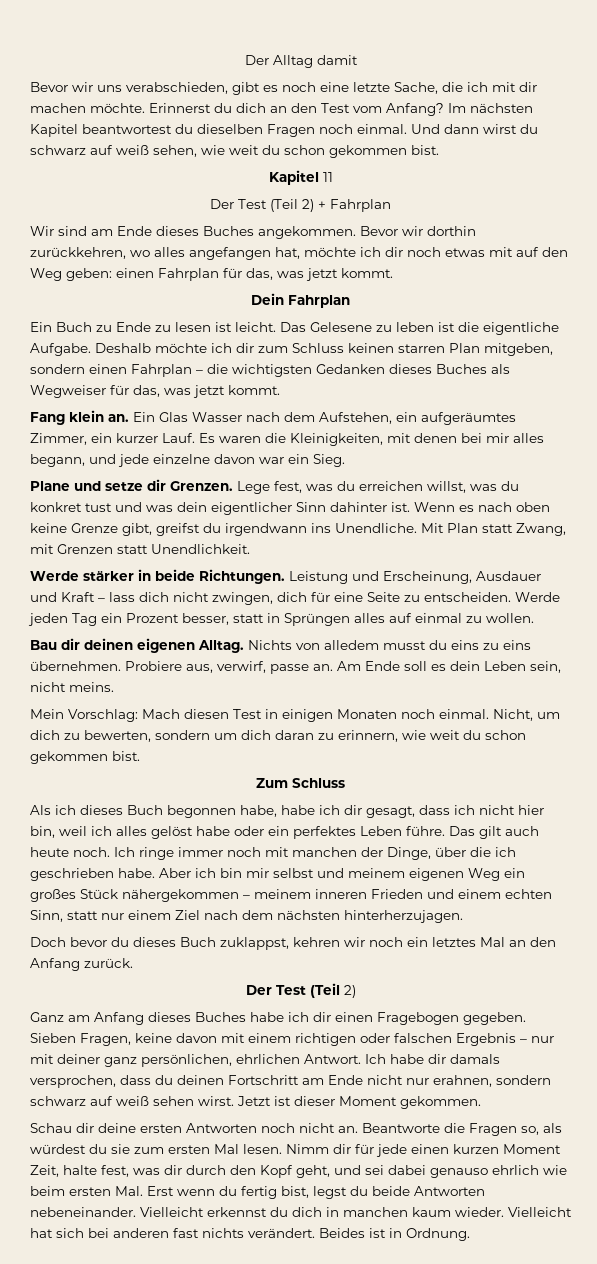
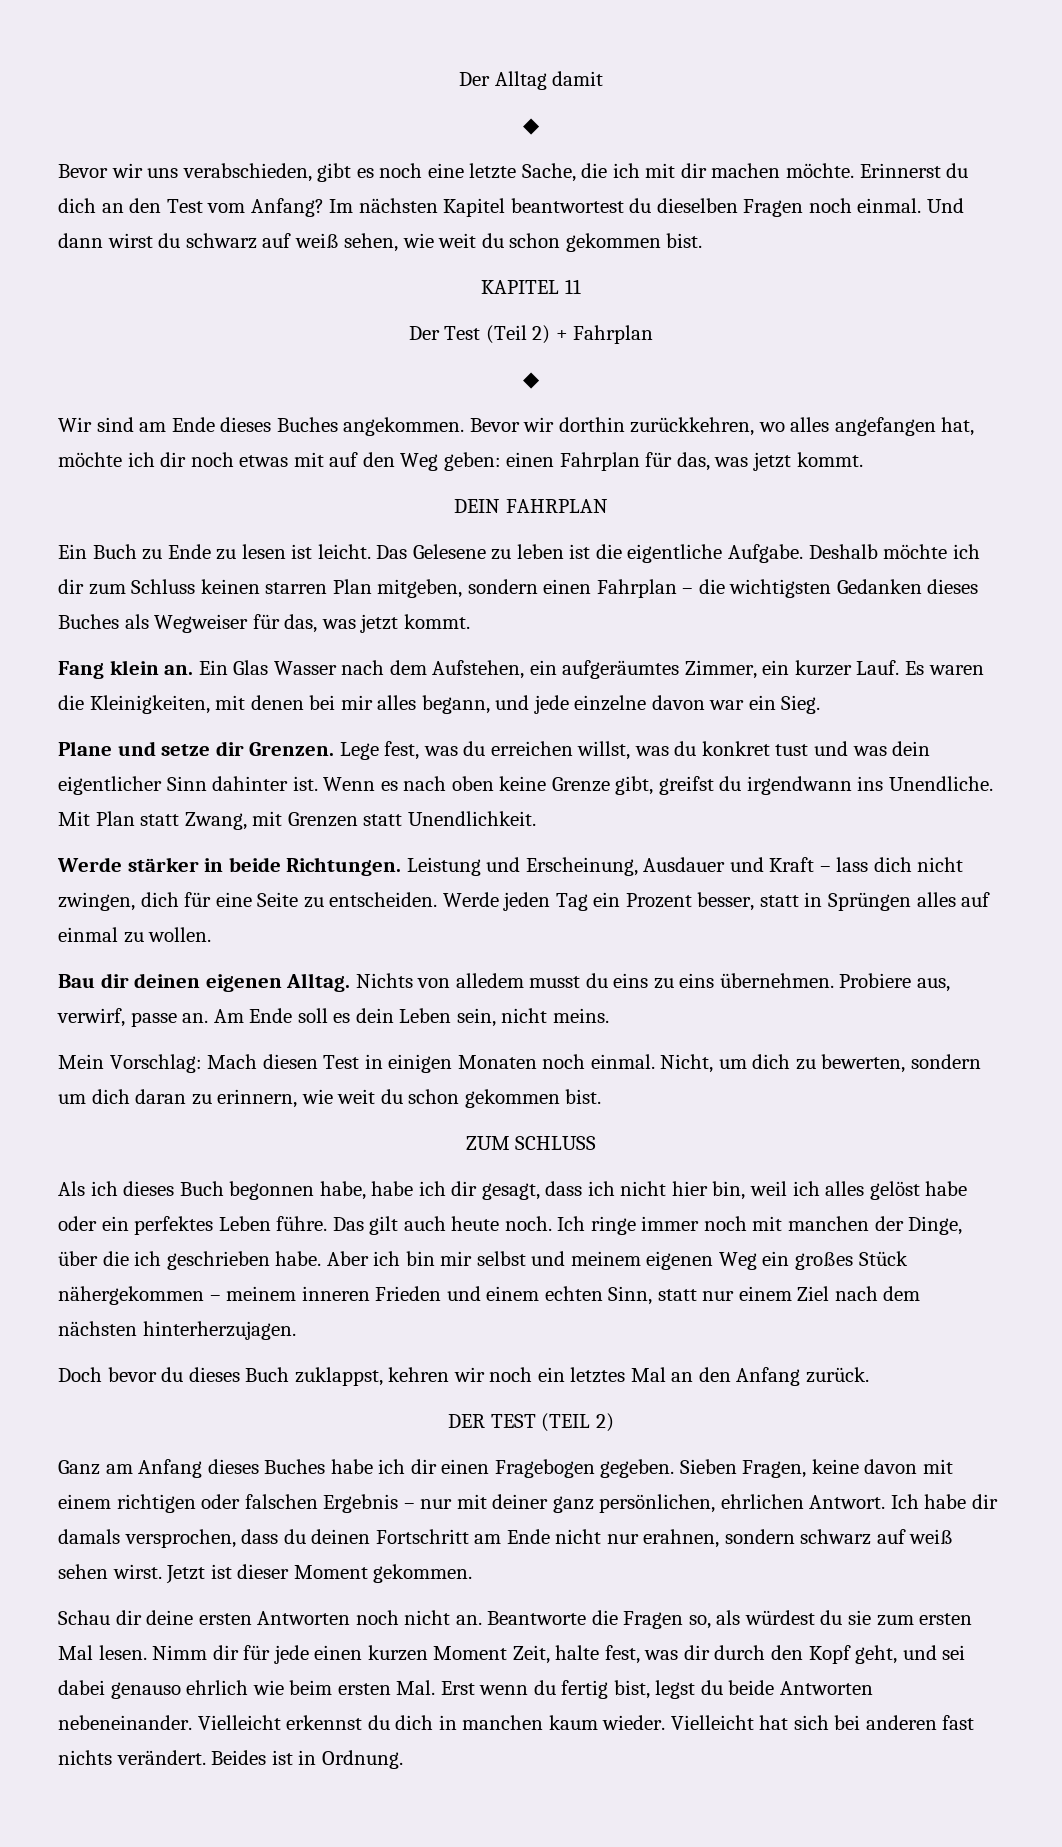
(358, 60) none -> [523,118,540,135] // ◆
[268,170,319,185] Kapitel -> [481,280,560,294] KAPITEL
(391, 205) none -> [523,372,540,389] // ◆
[251,293,350,308] Dein Fahrplan -> [454,499,608,513] DEIN FAHRPLAN
[256,778,345,788] Zum Schluss -> [465,1136,597,1150] ZUM SCHLUSS
[245,983,340,998] Der Test (Teil -> [448,1413,591,1432] DER TEST (TEIL

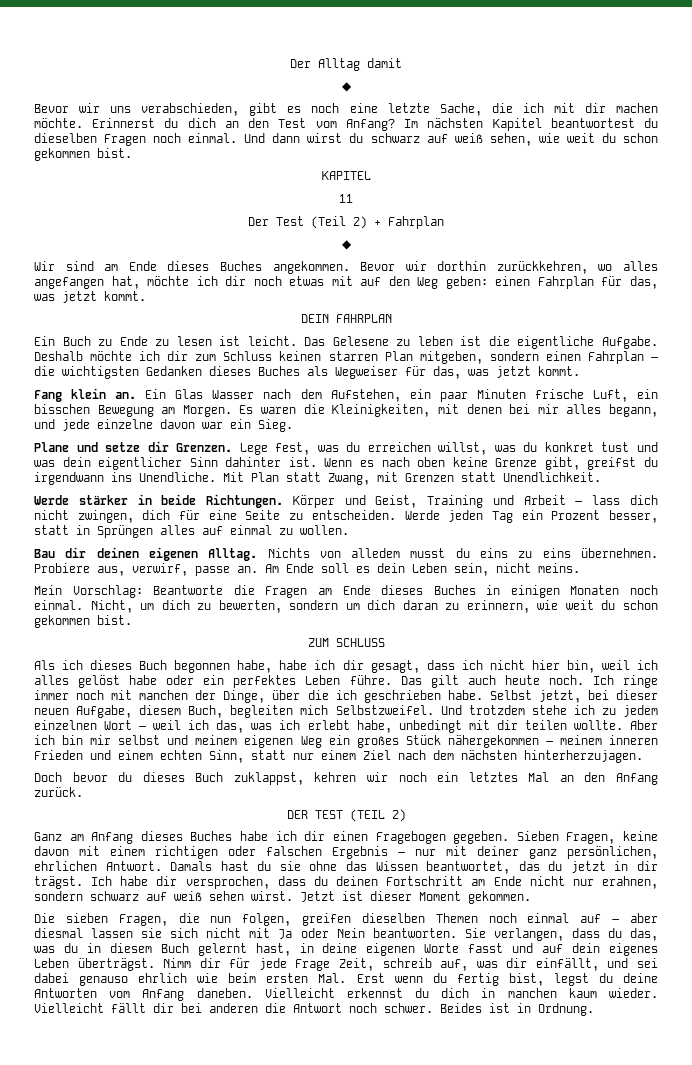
(560, 287) none -> (371, 175) //
[562,660,900,679] aufgeräumtes Zimmer, ein kurzer Lauf. -> [439,389,658,402] [34,404,232,417] paar Minuten frische Luft, ein bisschen Bewegung am Morgen.
[406,857,815,876] Leistung und Erscheinung, Ausdauer und Kraft -> [292,495,566,508] Körper und Geist, Training und Arbeit
[207,1054,360,1069] Mach diesen Test -> [153,585,476,598] Beantworte die Fragen am Ende dieses Buches
(322, 1258) none -> [489,690,658,703] [34,705,659,718] [34,720,623,733] Selbst jetzt, bei dieser neuen Aufgabe, diesem Buch, begleiten mich Selbstzweifel. Und trotzdem stehe ich zu jedem einzelnen Wort – weil ich das, was ich erlebt habe, unbedingt mit dir teilen wollte.
(886, 1502) none -> [170,861,658,874] [34,876,83,889] Damals hast du sie ohne das Wissen beantwortet, das du jetzt in dir trägst.
[58,1529,120,1544] damals -> (178, 881) none
[58,1610,973,1629] [58,1645,898,1664] Schau dir deine ersten Antworten noch nicht an. Beantworte die Fragen so, als würdest du sie zum ersten Mal lesen. Nimm dir für jede einen kurzen Moment Zeit, halte fest, was dir durch den Kopf geht, -> [34,913,658,926] [34,928,658,941] [34,943,658,956] [34,958,599,971] Die sieben Fragen, die nun folgen, greifen dieselben Themen noch einmal auf – aber diesmal lassen sie sich nicht mit Ja oder Nein beantworten. Sie verlangen, dass du das, was du in diesem Buch gelernt hast, in deine eigenen Worte fasst und auf dein eigenes Leben überträgst. Nimm dir für jede Frage Zeit, schreib auf, was dir einfällt,
[728,1680,874,1695] [58,1715,192,1730] beide Antworten nebeneinander. -> [622,973,658,983] [34,988,253,1001] deine Antworten vom Anfang daneben.
[759,1715,975,1730] [58,1750,206,1765] hat sich bei anderen fast nichts verändert. -> [111,1003,433,1013] fällt dir bei anderen die Antwort noch schwer.

